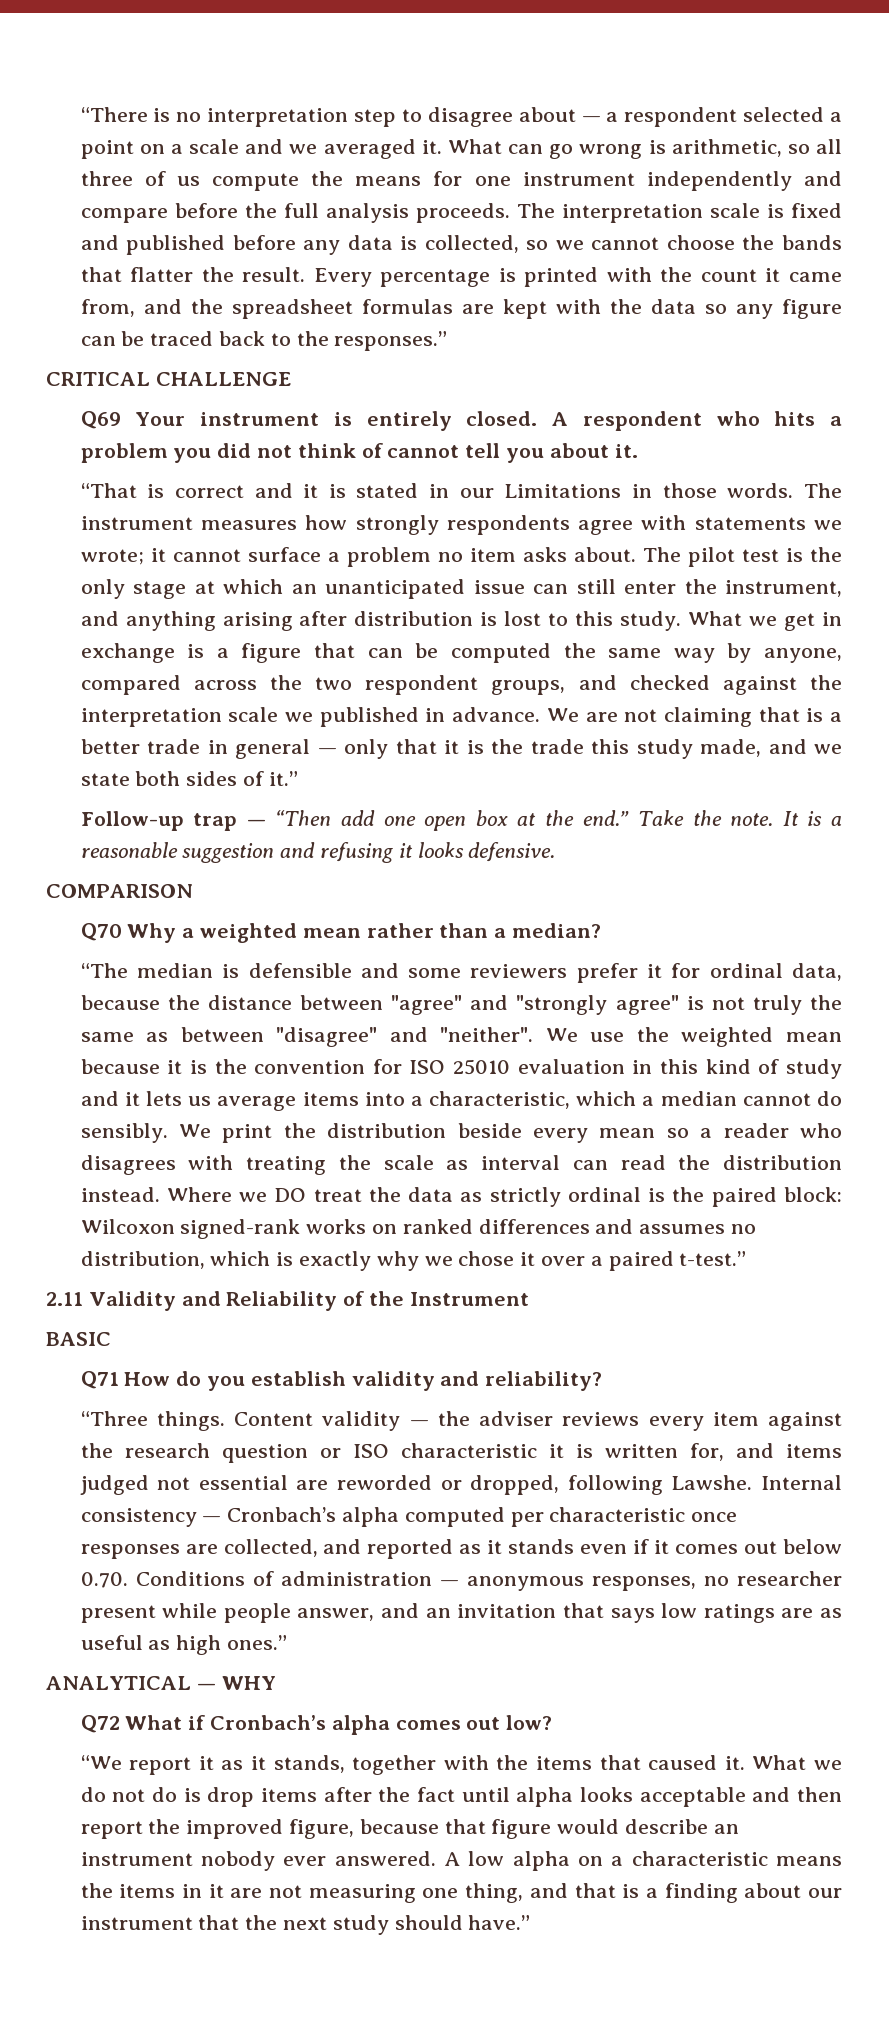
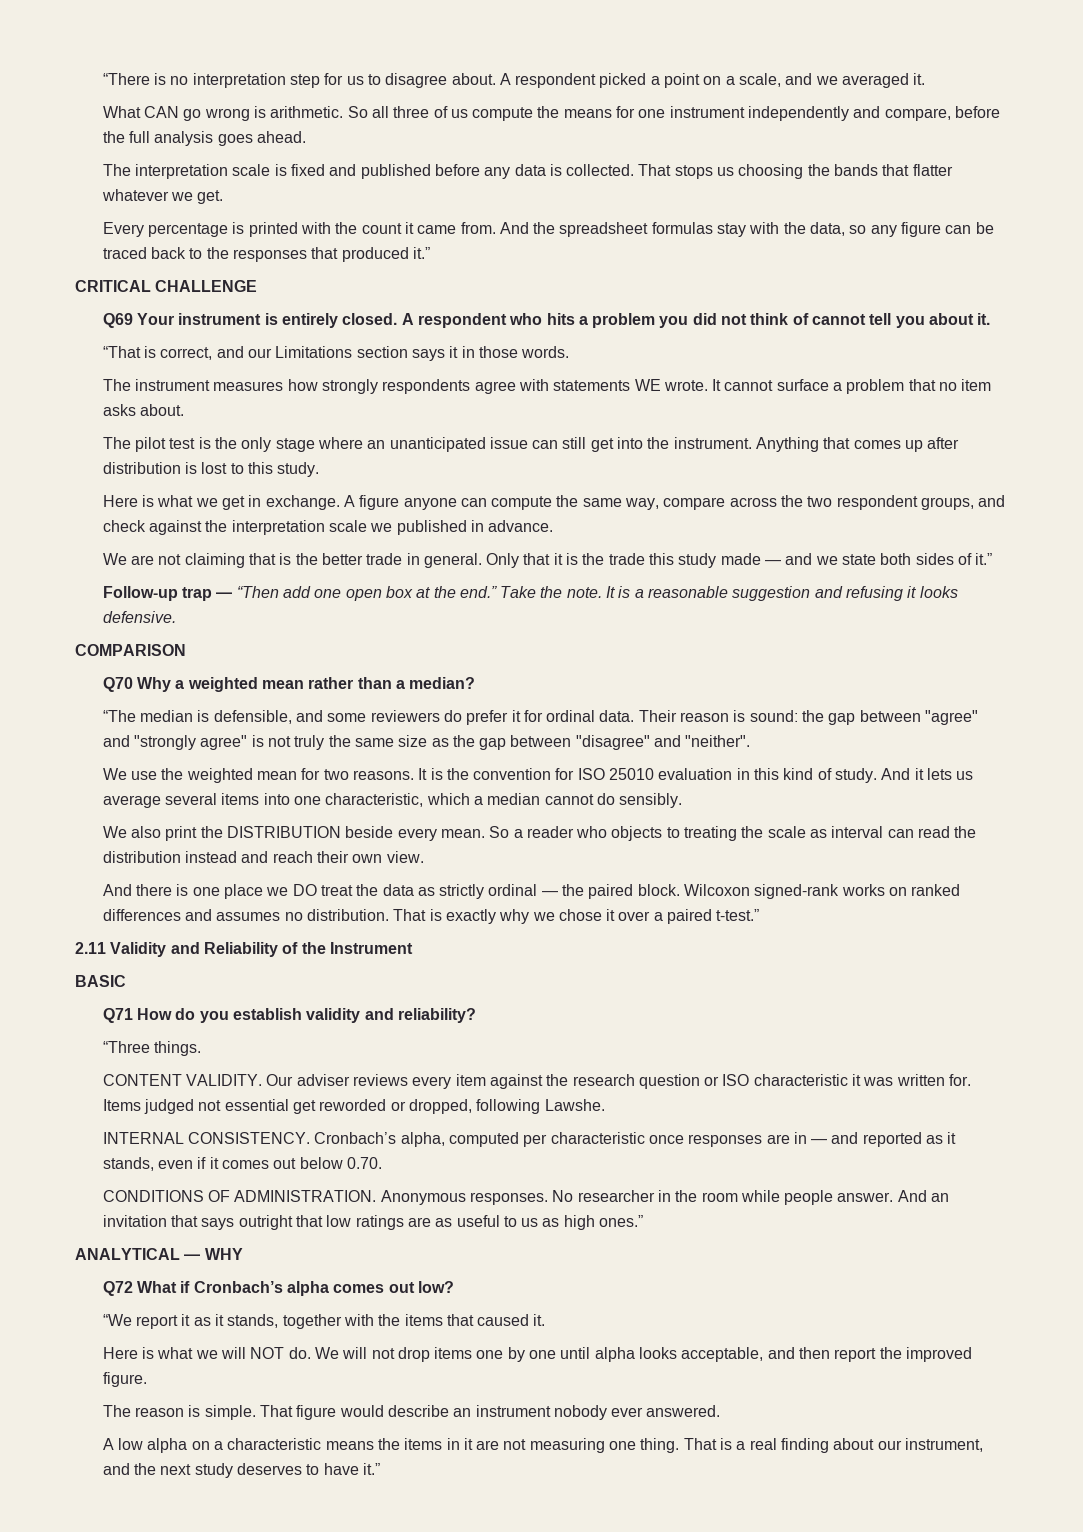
[401,107,825,127] to disagree about — a respondent selected -> [324,73,647,88] for us to disagree about. A respondent picked
[189,139,240,154] scale -> [739,73,782,87] scale,
[447,139,544,154] What can -> [102,106,179,118] // What CAN
[671,139,810,157] arithmetic, so -> [270,106,368,118] arithmetic. So
[80,208,168,223] compare -> [884,108,951,121] compare,
[415,203,510,223] proceeds. -> [217,131,306,146] goes ahead. //
[424,235,735,253] collected, so we cannot choose -> [566,164,804,179] collected. That stops us choosing
[201,267,306,282] the result. -> [101,189,224,204] whatever we get. //
[80,299,182,317] from, and -> [460,222,529,234] from. And
[461,299,696,319] are kept with the data -> [717,222,846,237] stay with the data,
[334,331,448,351] responses.” -> [232,247,430,262] responses that produced it.”
[174,483,622,498] correct and it is stated in our Limitations -> [160,346,459,361] correct, and our Limitations section says it
(794, 490) none -> (570, 352) //
[814,520,843,530] [80,548,166,565] we wrote; it -> [634,379,722,391] WE wrote. It
(431, 557) none -> [908,379,936,391] that
(636, 554) none -> (184, 410) //
[194,579,284,594] at which -> [317,437,363,449] where
[624,579,842,597] [80,611,293,631] enter the instrument, and anything arising -> [590,437,924,452] get into the instrument. Anything that comes up
[688,611,842,631] [80,643,842,663] [80,675,181,695] What we get in exchange is a figure that can be computed the same way by anyone, compared -> [102,495,726,510] // Here is what we get in exchange. A figure anyone can compute the same way, compare
[629,675,710,690] checked -> [102,520,146,532] check
(541, 714) none -> (554, 526) //
[829,712,842,722] a -> [295,553,318,565] the
[235,739,389,759] general — only -> [423,553,520,568] general. Only
[700,739,762,757] made, -> [720,553,782,565] made —
[248,963,352,978] defensible -> [213,710,292,724] defensible,
(568, 971) none -> [443,710,462,722] do
[792,963,843,981] [80,995,292,1010] data, because the distance -> [599,710,856,725] data. Their reason is sound: the gap
[146,1032,169,1042] as -> [398,735,507,750] size as the gap
(534, 1034) none -> (751, 741) //
[80,1059,183,1074] because it -> [301,768,428,780] for two reasons. It
[786,1059,843,1079] [80,1091,119,1106] study and -> [835,768,911,783] study. And
(297, 1103) none -> [164,793,217,805] several
[410,1096,423,1106] a -> [293,796,321,805] one
[179,1124,212,1138] We -> [102,826,161,838] // We also
[327,1123,447,1138] distribution -> [226,826,341,838] DISTRIBUTION
[599,1128,689,1138] mean so -> [440,826,510,838] mean. So
[80,1155,234,1175] disagrees with -> [611,826,680,841] objects to
[80,1187,232,1202] instead. Where -> [184,851,424,863] [102,884,263,899] instead and reach their own view. // And there is one place
[648,1188,666,1202] is -> [541,891,558,896] —
[783,1187,842,1202] block: -> [637,884,680,896] block.
[80,1251,271,1269] distribution, which -> [306,909,427,921] distribution. That
[234,1411,470,1431] Content validity — the -> [102,1074,294,1086] // CONTENT VALIDITY. Our
[575,1443,842,1461] is written for, and items -> [863,1074,972,1086] [102,1099,141,1111] was written for. Items
[296,1480,329,1490] are -> [292,1100,316,1114] get
[761,1475,842,1490] [80,1507,400,1527] Internal consistency — Cronbach’s alpha -> [102,1132,445,1147] // INTERNAL CONSISTENCY. Cronbach’s alpha,
[223,1539,318,1557] collected, -> [793,1132,828,1144] in —
[508,1539,575,1554] stands -> [102,1157,154,1171] stands,
[135,1571,843,1591] [80,1603,420,1623] Conditions of administration — anonymous responses, no researcher present while people answer, and -> [102,1190,927,1205] // CONDITIONS OF ADMINISTRATION. Anonymous responses. No researcher in the room while people answer. And
(655, 1615) none -> [238,1215,323,1230] outright that
(143, 1642) none -> [503,1216,539,1227] to us
[752,1755,843,1770] [80,1787,455,1807] What we do not do is drop items after the fact -> [102,1347,557,1362] // Here is what we will NOT do. We will not drop items one by one
[639,1787,746,1807] acceptable -> [681,1347,764,1362] acceptable,
[289,1819,486,1839] figure, because that -> [102,1372,147,1387] [102,1405,293,1420] figure. // The reason is simple. That
(436, 1858) none -> (721, 1411) //
[465,1883,658,1903] thing, and that is a -> [640,1438,777,1453] thing. That is a real
[80,1915,240,1930] instrument that -> [904,1438,983,1452] [102,1463,130,1475] instrument, and
[394,1915,531,1930] should have.” -> [236,1463,380,1475] deserves to have it.”

